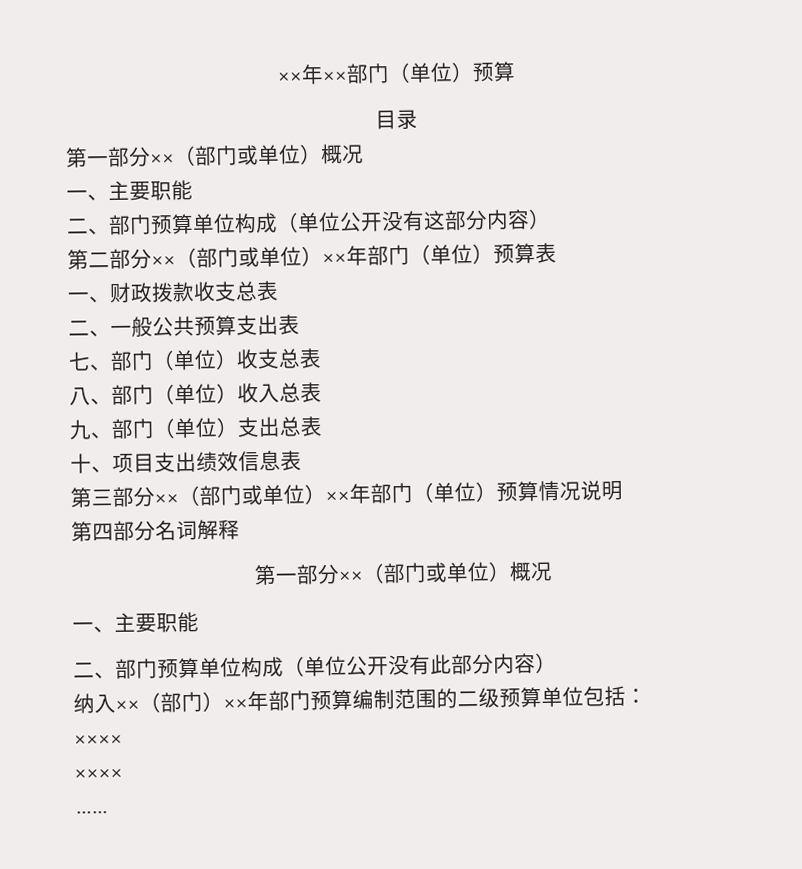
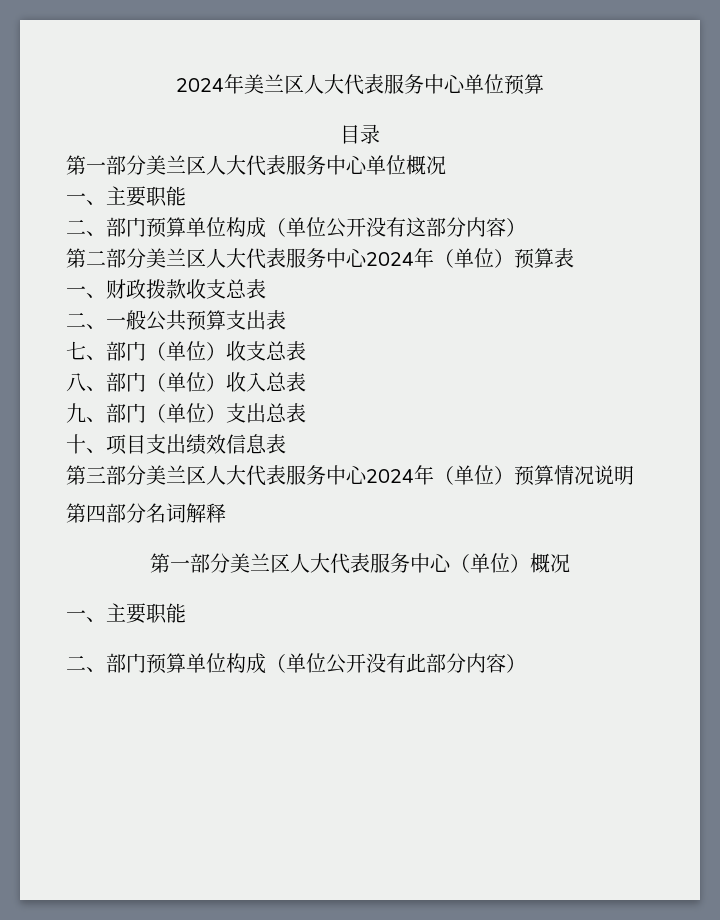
[276,61,516,85] [375,109,418,130] [65,144,322,168] ××年××部门（单位）预算 // 目录 // 第一部分××（部门或单位） -> [176,74,544,95] [340,124,380,144] [66,155,406,176] 2024年美兰区人大代表服务中心单位预算 // 目录 // 第一部分美兰区人大代表服务中心单位
[151,244,410,269] ××（部门或单位）××年部门 -> [146,248,434,269] 美兰区人大代表服务中心2024年
[154,482,413,507] ××（部门或单位）××年部门 -> [146,465,434,486] 美兰区人大代表服务中心2024年
[337,562,448,584] ××（部门或 -> [230,553,470,574] 美兰区人大代表服务中心（
[73,685,647,714] [74,733,123,746] [74,767,123,780] [75,810,108,814] // 纳入××（部门）××年部门预算编制范围的二级预算单位包括： // ×××× // ×××× // …… -> (526, 663) none

